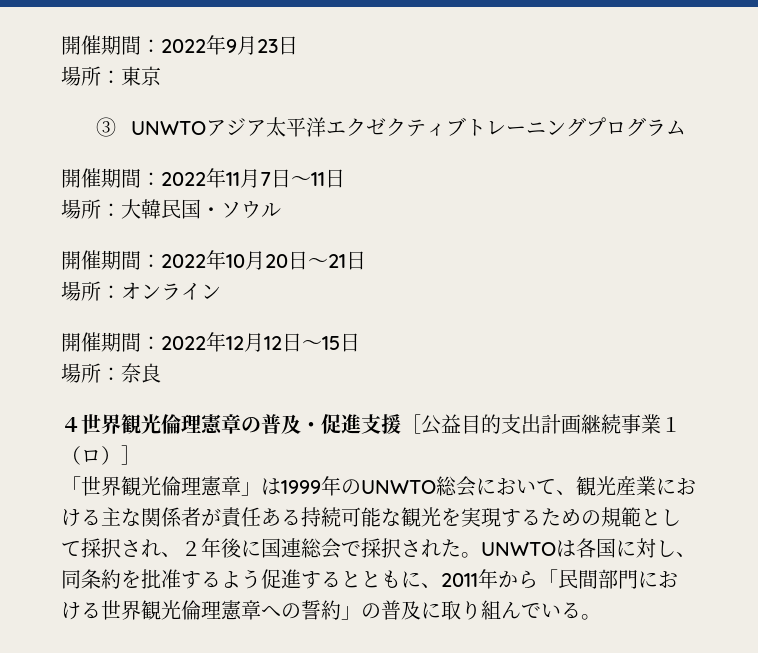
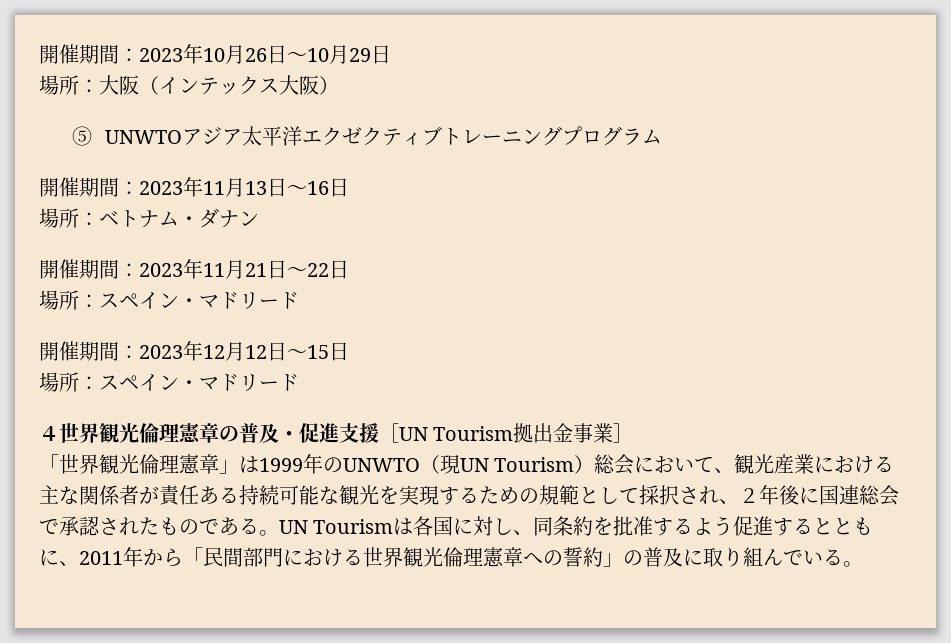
[61,35,298,55] [61,66,161,86] [96,117,117,137] 開催期間：2022年9月23日 // 場所：東京 // ③ -> [39,44,391,64] [39,75,339,95] [72,126,93,146] 開催期間：2023年10月26日～10月29日 // 場所：大阪（インテックス大阪） // ⑤
[161,168,345,188] [61,199,281,219] [61,250,366,270] [61,281,221,301] [61,332,206,352] 2022年11月7日～11日 // 場所：大韓民国・ソウル // 開催期間：2022年10月20日～21日 // 場所：オンライン // 開催期間：2022 -> [139,177,349,197] [39,208,259,228] [39,259,349,279] [39,290,299,310] [39,341,183,361] 2023年11月13日～16日 // 場所：ベトナム・ダナン // 開催期間：2023年11月21日～22日 // 場所：スペイン・マドリード // 開催期間：2023
[121,363,161,383] 奈良 -> [99,374,299,391] スペイン・マドリード
[421,414,681,435] [61,446,121,465] 公益目的支出計画継続事業１（ロ） -> [399,423,614,443] UN Tourism拠出金事業
(436, 487) none -> [420,455,595,474] （現UN Tourism）
[361,538,556,558] 採択された。UNWTO -> [59,516,394,536] 承認されたものである。UN Tourism

